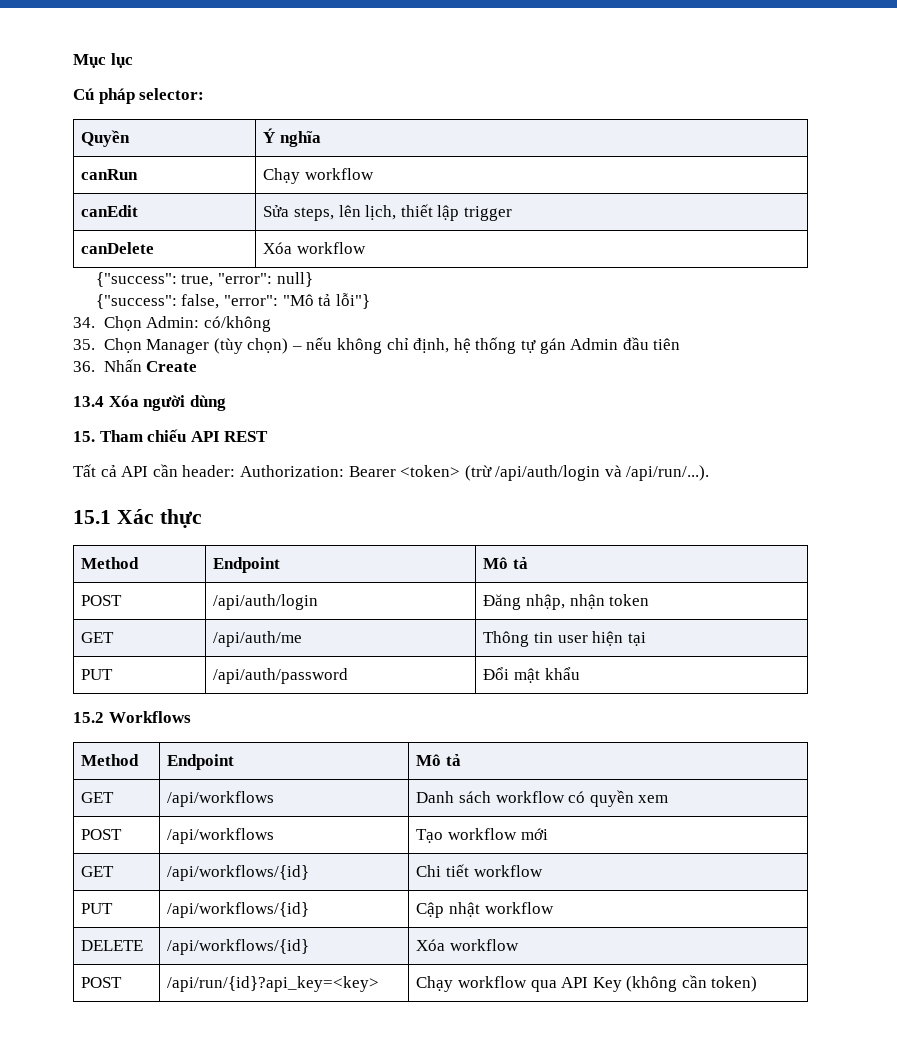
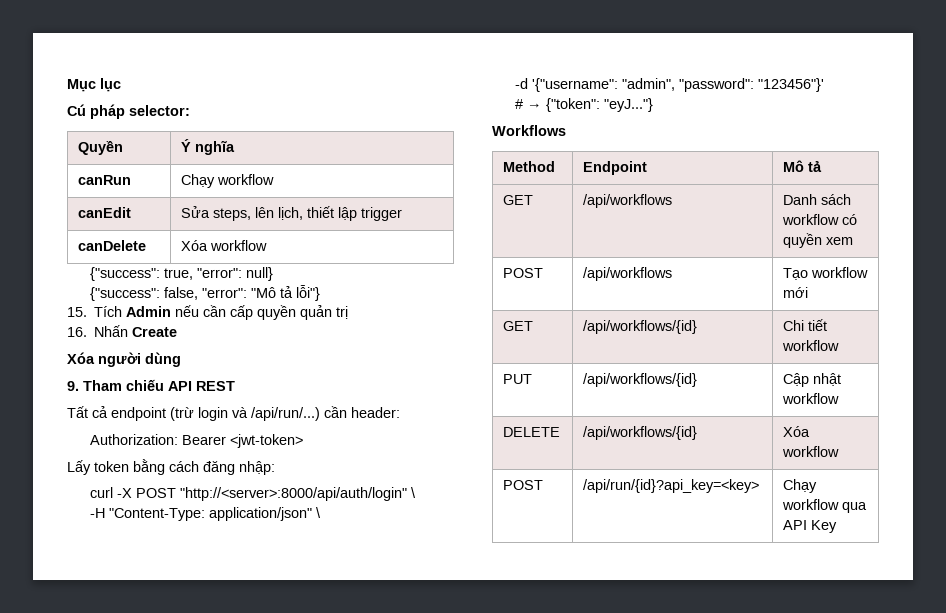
[73,316,271,332] [73,337,681,354] [73,361,95,372] 34. Chọn Admin: có/không // 35. Chọn Manager (tùy chọn) – nếu không chỉ định, hệ thống tự gán Admin đầu tiên // 36. -> [67,305,349,320] [67,327,87,337] 15. Tích Admin nếu cần cấp quyền quản trị // 16.
[73,396,104,407] 13.4 -> (178, 332) none
[73,431,95,442] 15. -> [67,381,79,391] 9.
[121,466,149,477] API -> [111,407,320,421] endpoint (trừ login và /api/run/...)
(236, 471) none -> (400, 412) //
[400,465,710,481] [73,509,202,528] [81,557,140,569] [213,557,281,573] [483,557,528,569] [81,595,123,606] [213,594,319,610] [483,594,650,610] [81,632,115,643] [213,631,303,647] [483,631,646,647] [81,669,114,680] [213,668,349,684] [483,667,580,683] [73,712,104,723] <token> (trừ /api/auth/login và /api/run/...). // 15.1 Xác thực // Method | Endpoint | Mô tả // POST | /api/auth/login | Đăng nhập, nhận token // GET | /api/auth/me | Thông tin user hiện tại // PUT | /api/auth/password | Đổi mật khẩu // 15.2 -> [230,434,304,448] [67,459,275,475] [90,487,417,501] [90,507,322,521] [515,78,825,92] [515,98,654,112] <jwt-token> // Lấy token bằng cách đăng nhập: // curl -X POST "http://<server>:8000/api/auth/login" \ // -H "Content-Type: application/json" \ // -d '{"username": "admin", "password": "123456"}' // # → {"token": "eyJ..."} //
[626,975,758,992] (không cần token) -> (838, 526) none

